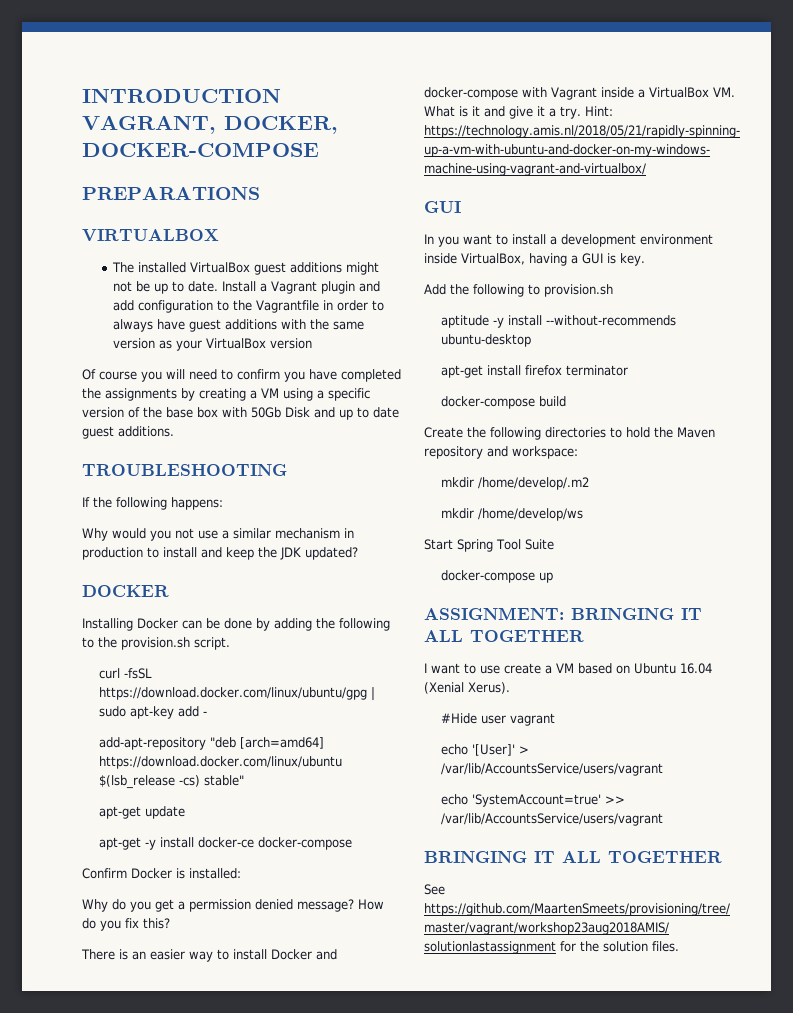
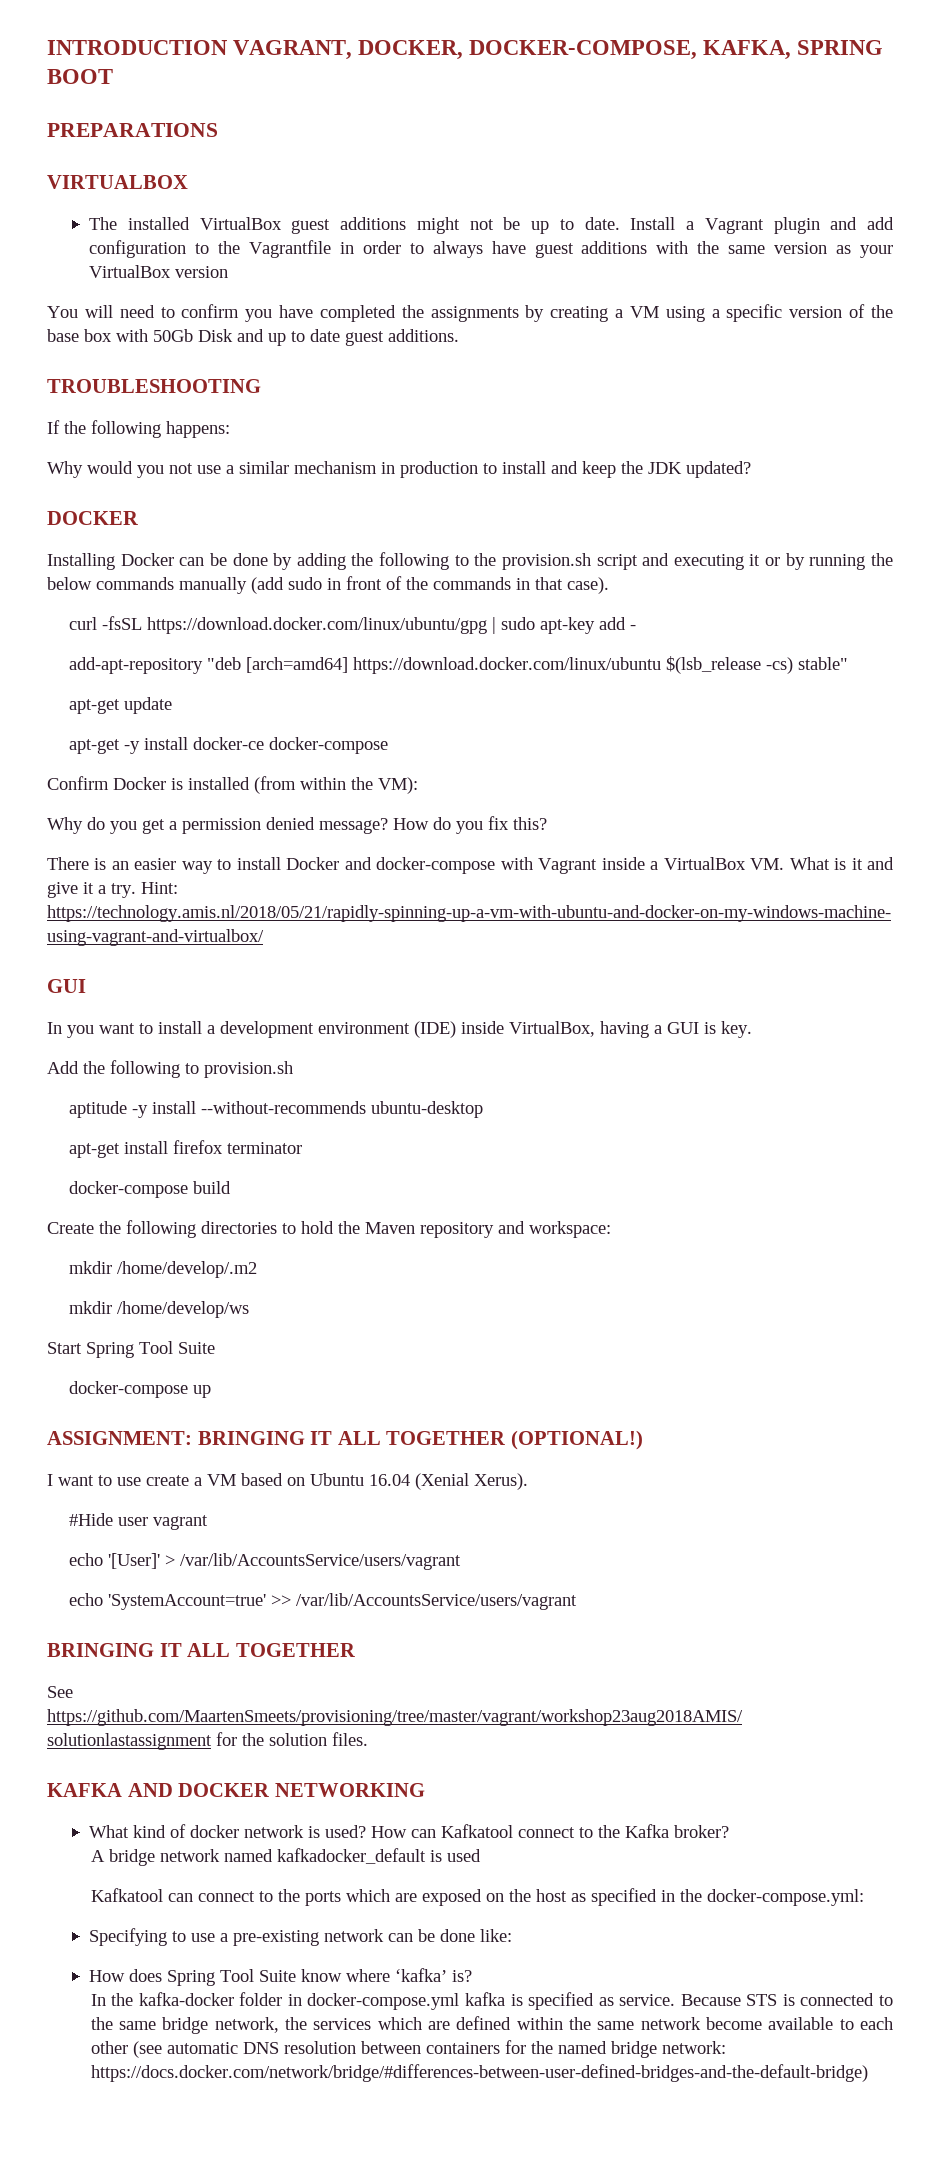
[82,143,319,157] DOCKER-COMPOSE -> [469,40,884,60] [47,69,113,84] DOCKER-COMPOSE, KAFKA, SPRING BOOT
[82,369,162,382] Of course you -> [47,306,78,318] You
[194,637,230,650] script. -> [596,553,894,570] [47,576,609,594] script and executing it or by running the below commands manually (add sudo in front of the commands in that case).
[189,868,241,879] installed: -> [188,776,418,794] installed (from within the VM):
(713, 239) none -> [414,1021,456,1038] (IDE)
(584, 636) none -> [510,1430,643,1450] (OPTIONAL!)
(679, 946) none -> [47,1783,425,1797] [89,1824,730,1838] [90,1848,481,1866] [90,1888,864,1906] [89,1928,513,1946] [89,1968,473,1986] [90,1992,894,2010] [90,2016,894,2034] [90,2040,726,2058] [90,2064,868,2082] // KAFKA AND DOCKER NETWORKING // What kind of docker network is used? How can Kafkatool connect to the Kafka broker? // A bridge network named kafkadocker_default is used // Kafkatool can connect to the ports which are exposed on the host as specified in the docker-compose.yml: // Specifying to use a pre-existing network can be done like: // How does Spring Tool Suite know where ‘kafka’ is? // In the kafka-docker folder in docker-compose.yml kafka is specified as service. Because STS is connected to the same bridge network, the services which are defined within the same network become available to each other (see automatic DNS resolution between containers for the named bridge network: https://docs.docker.com/network/bridge/#differences-between-user-defined-bridges-and-the-default-bridge)

